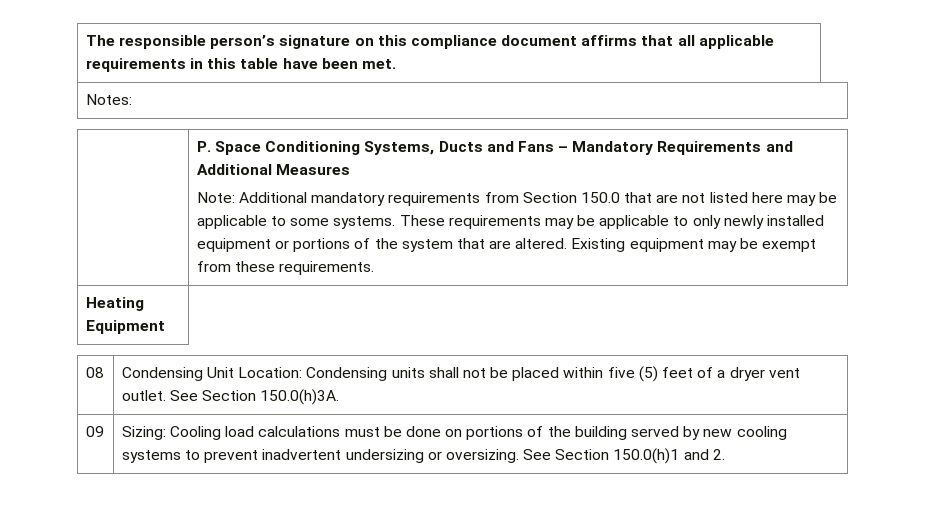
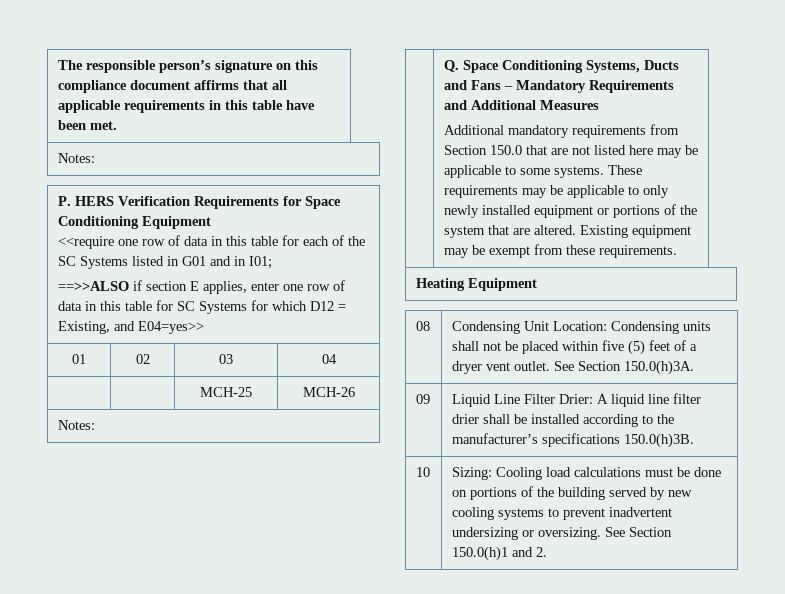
[196,141,211,152] | P. -> [57,196,341,209] [57,216,211,229] [57,235,365,249] [57,256,272,269] [57,280,345,294] [57,300,346,314] [57,321,204,334] [72,354,86,364] [135,354,150,364] [219,354,233,364] [321,354,337,364] [200,387,252,397] [302,387,355,397] [57,420,95,430] [443,60,459,72] P. HERS Verification Requirements for Space Conditioning Equipment // <<require one row of data in this table for each of the SC Systems listed in G01 and in I01; // ==>>ALSO if section E applies, enter one row of data in this table for SC Systems for which D12 = Existing, and E04=yes>> // 01 | 02 | 03 | 04 // | | MCH-25 | MCH-26 // Notes: // | Q.
[196,192,235,203] Note: -> (599, 105) none
(104, 431) none -> [451,393,701,407] [451,414,674,427] [451,433,694,448] [415,467,430,477] | Liquid Line Filter Drier: A liquid line filter drier shall be installed according to the manufacturer’s specifications 150.0(h)3B. // 10

